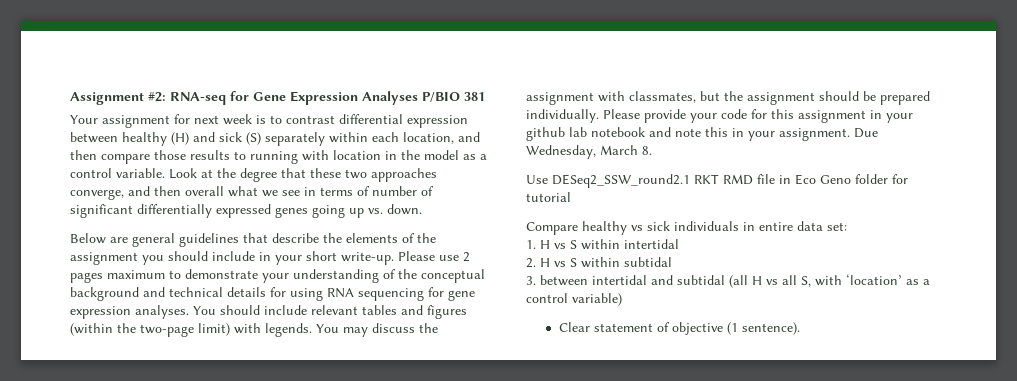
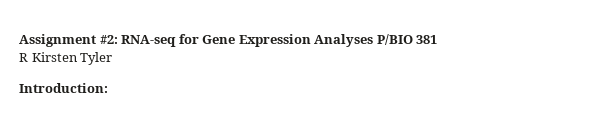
[70,114,468,128] [70,132,480,146] [70,150,487,164] [70,168,437,182] [70,186,434,200] [70,204,422,218] [70,233,436,247] [70,251,470,265] [70,269,485,283] [70,287,475,301] [70,305,467,319] [70,323,438,337] [526,91,930,105] [526,109,913,123] [526,127,878,141] [526,145,652,159] [526,174,908,188] [526,192,571,202] [526,221,847,235] [526,239,679,250] [526,257,672,268] [526,274,930,288] [526,293,622,306] [558,322,800,335] Your assignment for next week is to contrast differential expression between healthy (H) and sick (S) separately within each location, and then compare those results to running with location in the model as a control variable. Look at the degree that these two approaches converge, and then overall what we see in terms of number of significant differentially expressed genes going up vs. down. // Below are general guidelines that describe the elements of the assignment you should include in your short write-up. Please use 2 pages maximum to demonstrate your understanding of the conceptual background and technical details for using RNA sequencing for gene expression analyses. You should include relevant tables and figures (within the two-page limit) with legends. You may discuss the assignment with classmates, but the assignment should be prepared individually. Please provide your code for this assignment in your github lab notebook and note this in your assignment. Due Wednesday, March 8. // Use DESeq2_SSW_round2.1 RKT RMD file in Eco Geno folder for tutorial // Compare healthy vs sick individuals in entire data set: // 1. H vs S within intertidal // 2. H vs S within subtidal // 3. between intertidal and subtidal (all H vs all S, with ‘location’ as a control variable) // Clear statement of objective (1 sentence). -> [19,52,113,65] [19,83,108,93] R Kirsten Tyler // Introduction:

